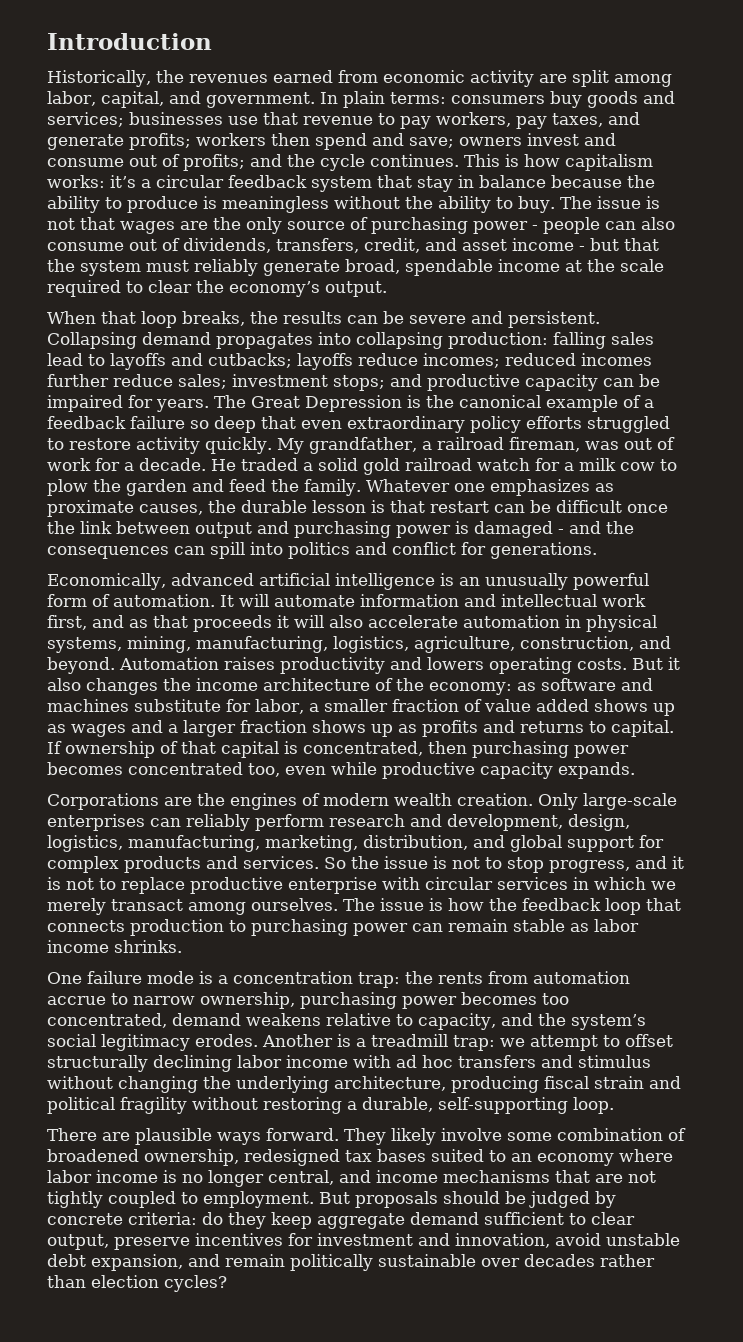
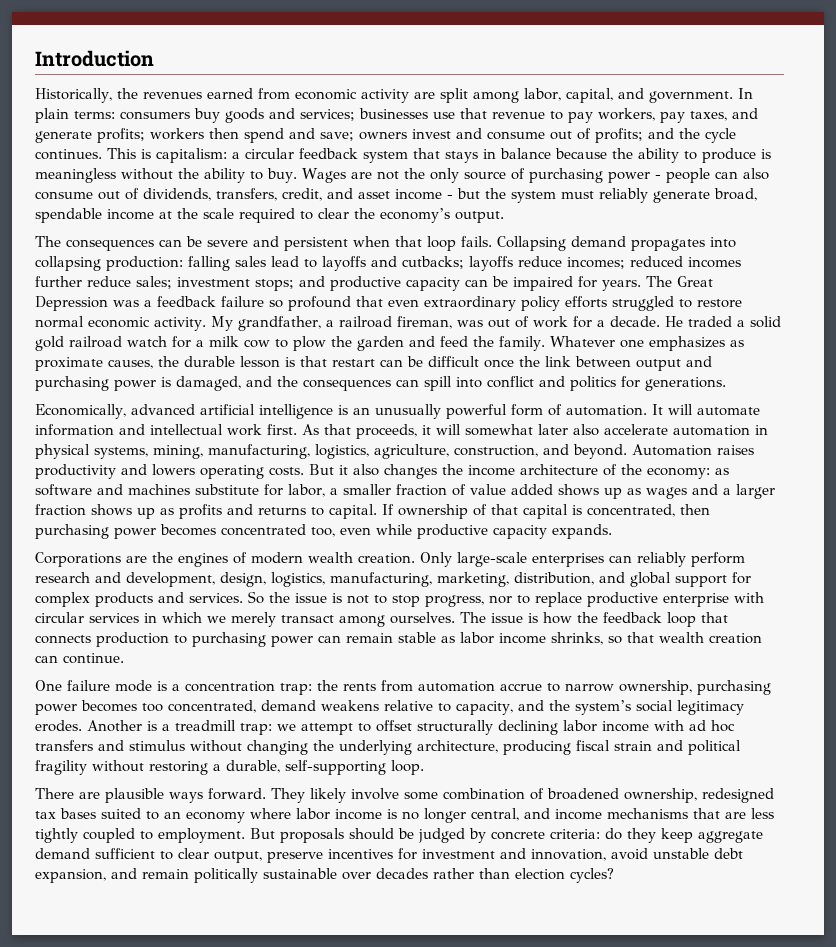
[524,154,653,171] [47,175,136,188] how capitalism works: it’s -> [156,148,227,163] capitalism:
[417,176,453,192] stay -> [445,151,478,163] stays
[559,196,660,209] [47,217,208,234] The issue is not that wages are -> [301,168,399,183] Wages are not
[624,238,659,251] that -> (480, 193) none
[47,311,600,328] When that loop breaks, the results can be severe and persistent. -> [35,236,492,251] The consequences can be severe and persistent when that loop fails.
[407,395,641,412] is the canonical example of -> [113,300,139,307] was
[214,416,256,433] deep -> [288,296,351,311] profound
[136,437,272,454] activity quickly. -> [35,316,206,331] normal economic activity.
[474,521,564,538] damaged - -> [176,376,241,391] damaged,
[288,542,456,559] politics and conflict -> [487,376,616,391] conflict and politics
[47,615,324,632] first, and as that proceeds it will -> [267,424,568,439] first. As that proceeds, it will somewhat later
[635,856,684,869] [47,877,94,890] and it is not -> [489,595,512,604] nor
[114,940,182,953] shrinks. -> [551,632,762,645] [35,653,124,664] shrinks, so that wealth creation can continue.
[628,1171,656,1183] not -> [751,808,774,819] less

